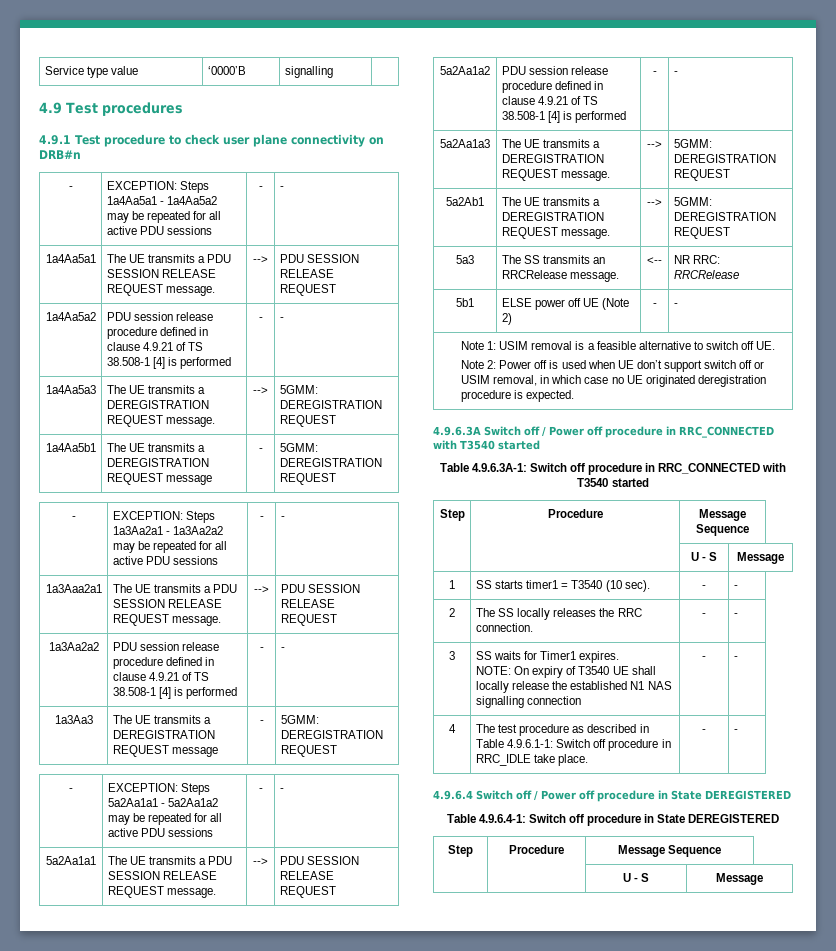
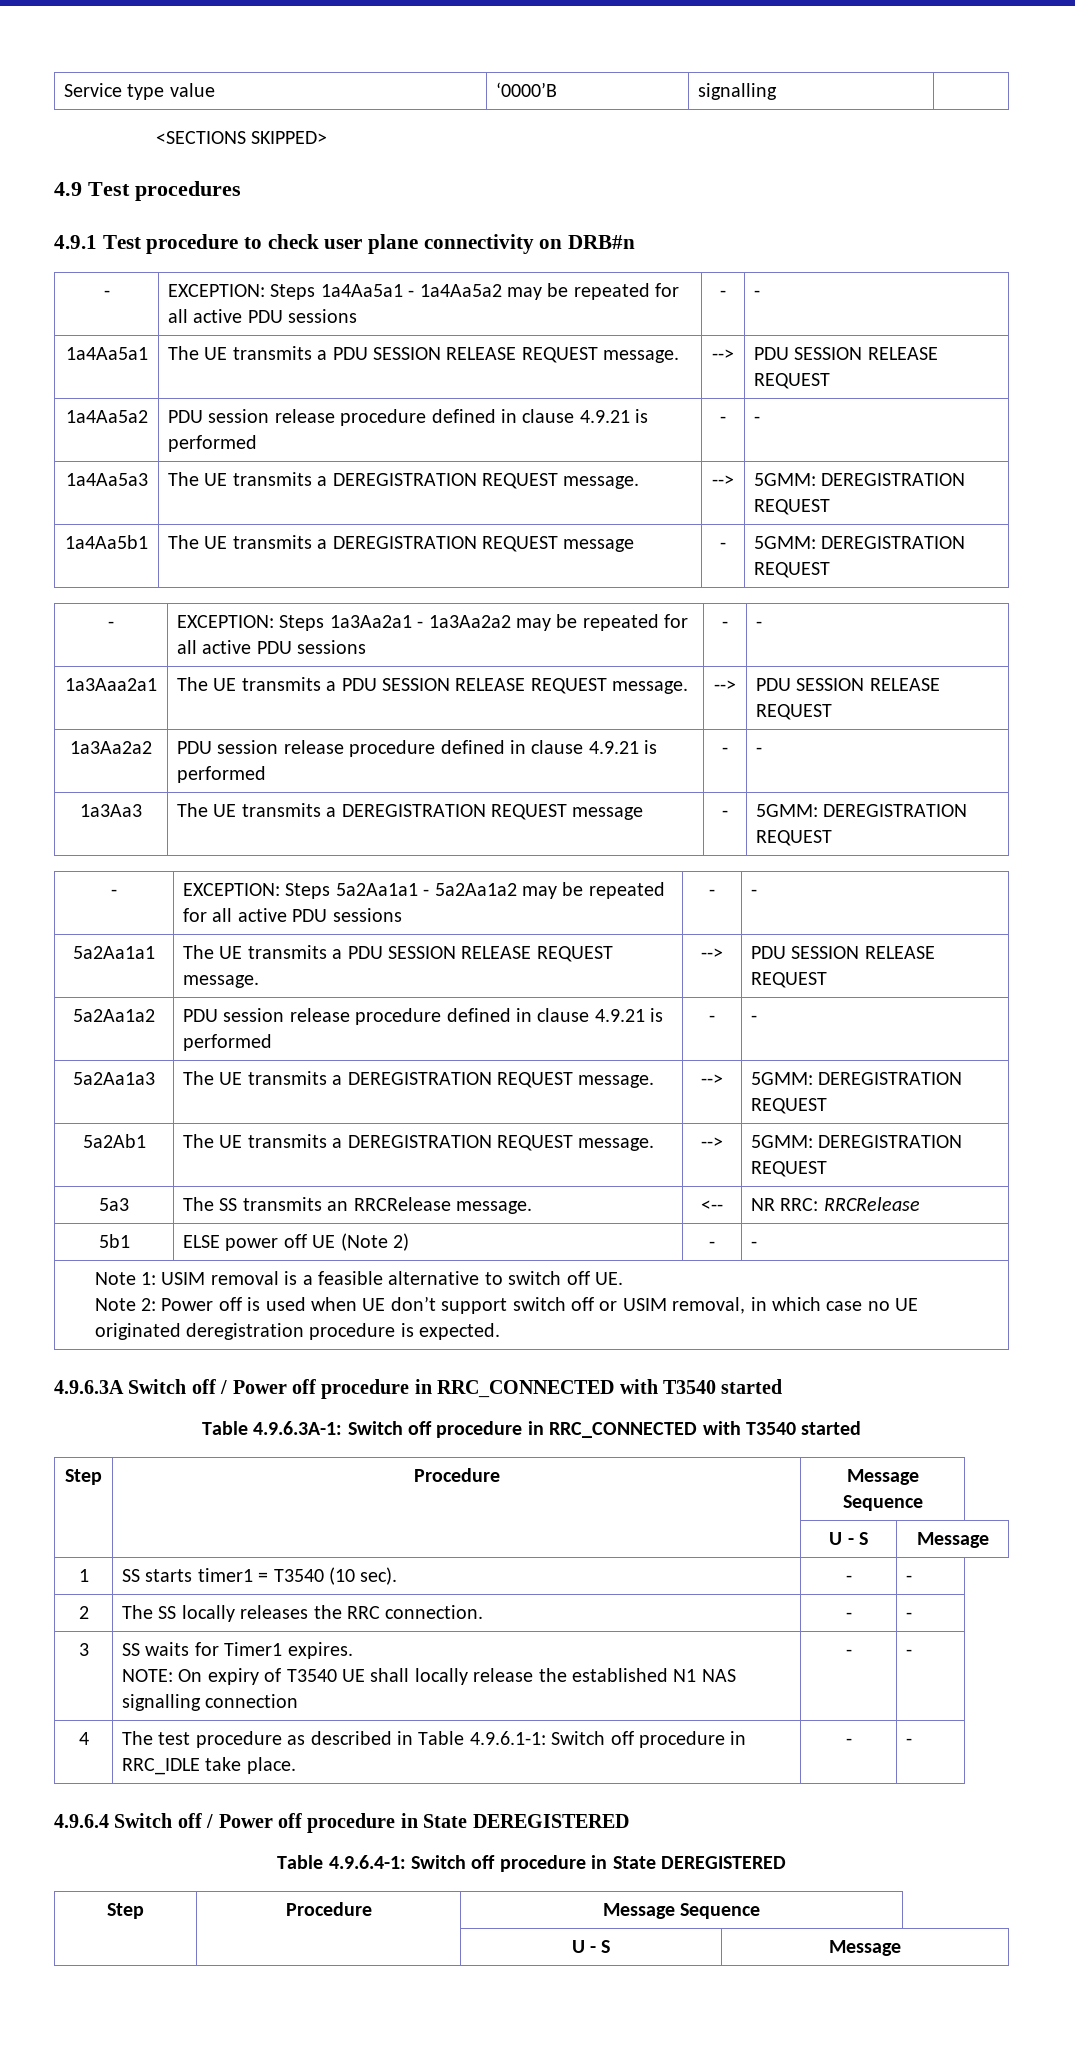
(333, 72) none -> [155,131,328,144] // <SECTIONS SKIPPED>
[176,342,204,351] [106,357,166,369] of TS 38.508-1 [4] -> (630, 416) none
[182,672,210,681] [112,687,172,699] of TS 38.508-1 [4] -> (639, 747) none
[571,96,599,105] [501,111,561,123] of TS 38.508-1 [4] -> (645, 1015) none

